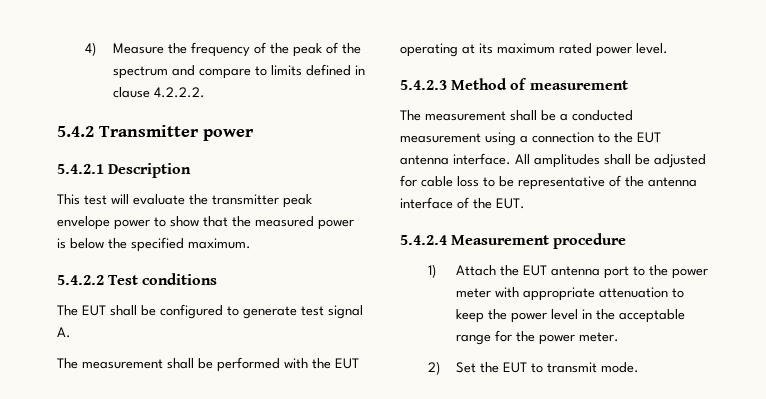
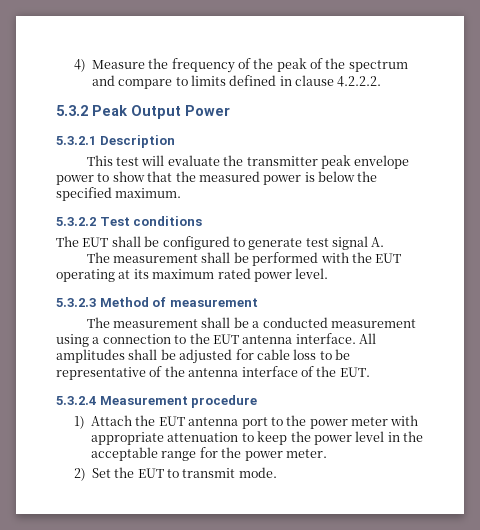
[57,125,254,141] [57,164,104,174] 5.4.2 Transmitter power // 5.4.2.1 -> [56,105,230,119] [56,136,96,145] 5.3.2 Peak Output Power // 5.3.2.1
[57,275,104,285] 5.4.2.2 -> [56,217,96,226] 5.3.2.2
[400,80,447,90] 5.4.2.3 -> [56,298,96,307] 5.3.2.3
[400,235,447,245] 5.4.2.4 -> [56,396,96,405] 5.3.2.4

